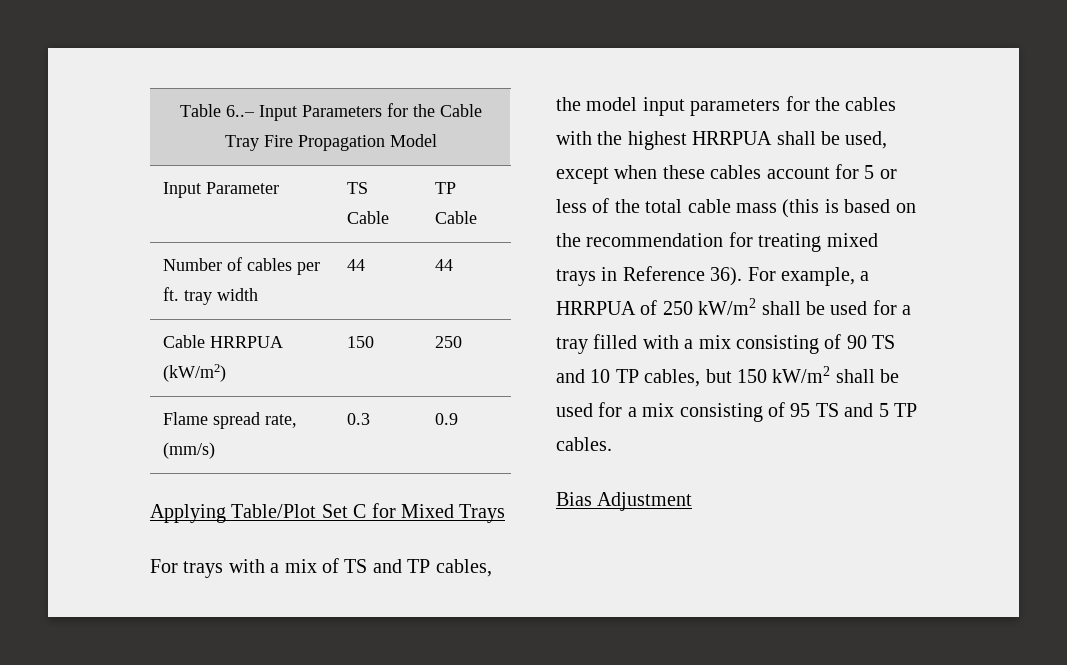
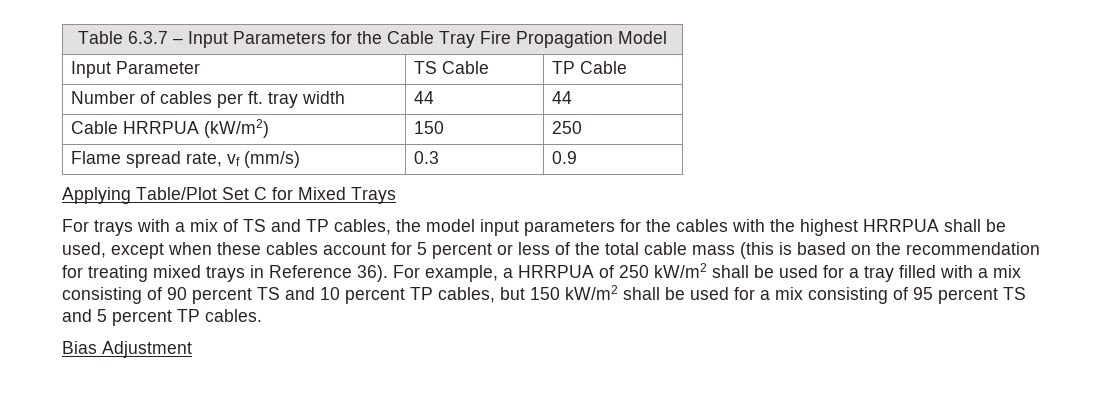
[225,105,255,117] 6..– -> [127,31,183,44] 6.3.7 –
(297, 421) none -> [227,154,241,166] vf
(875, 172) none -> [432,243,492,259] percent
(867, 342) none -> [192,288,252,304] percent
(611, 376) none -> [345,288,405,304] percent
(811, 410) none -> [938,288,998,304] percent
(889, 410) none -> [112,310,172,326] percent

